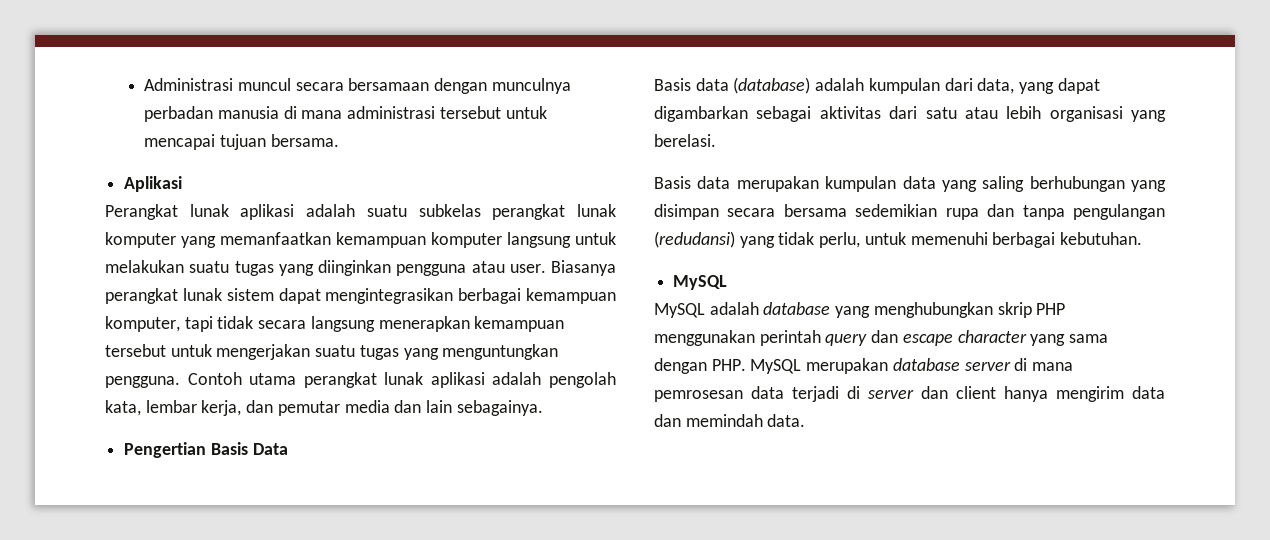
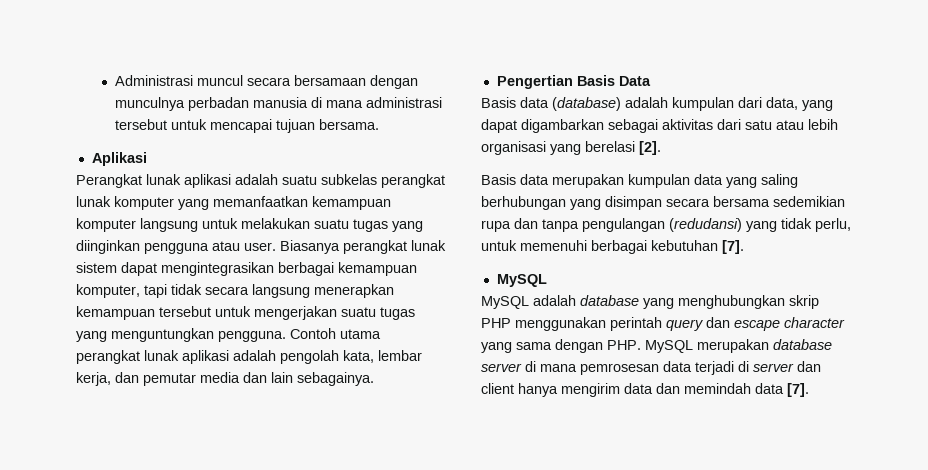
[654,134,716,147] berelasi. -> [585,141,661,155] berelasi [2].
[1060,232,1143,245] kebutuhan. -> [651,240,744,254] kebutuhan [7].
[767,414,806,427] data. -> [755,383,809,397] data [7].

